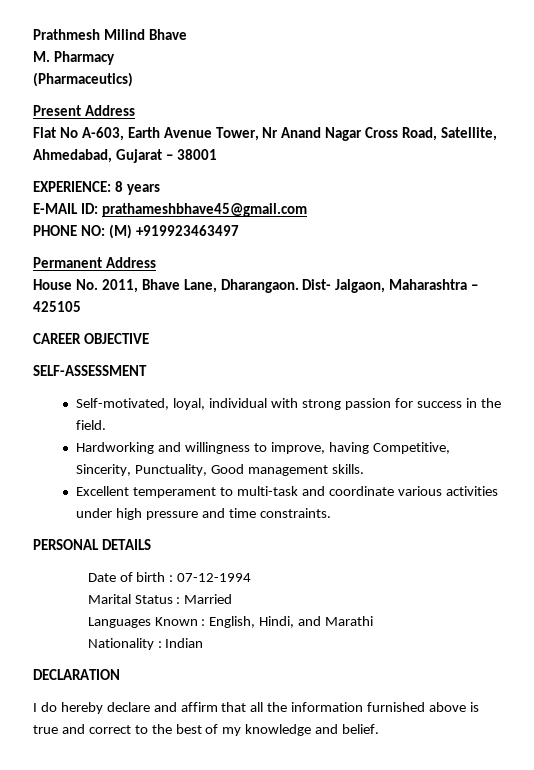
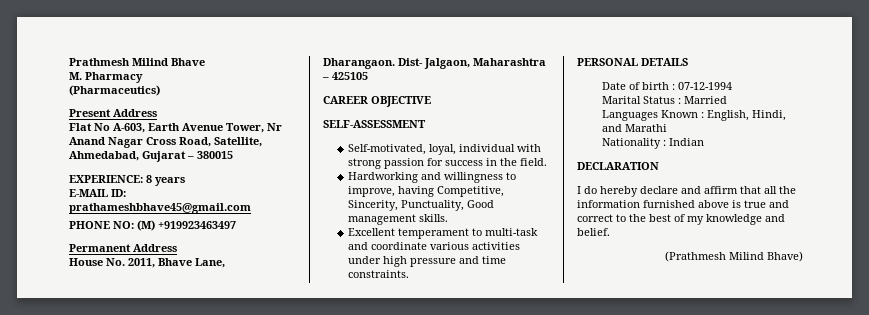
[176,149,217,160] 38001 -> [197,151,233,159] 380015
(380, 729) none -> [665,251,803,262] // (Prathmesh Milind Bhave)

